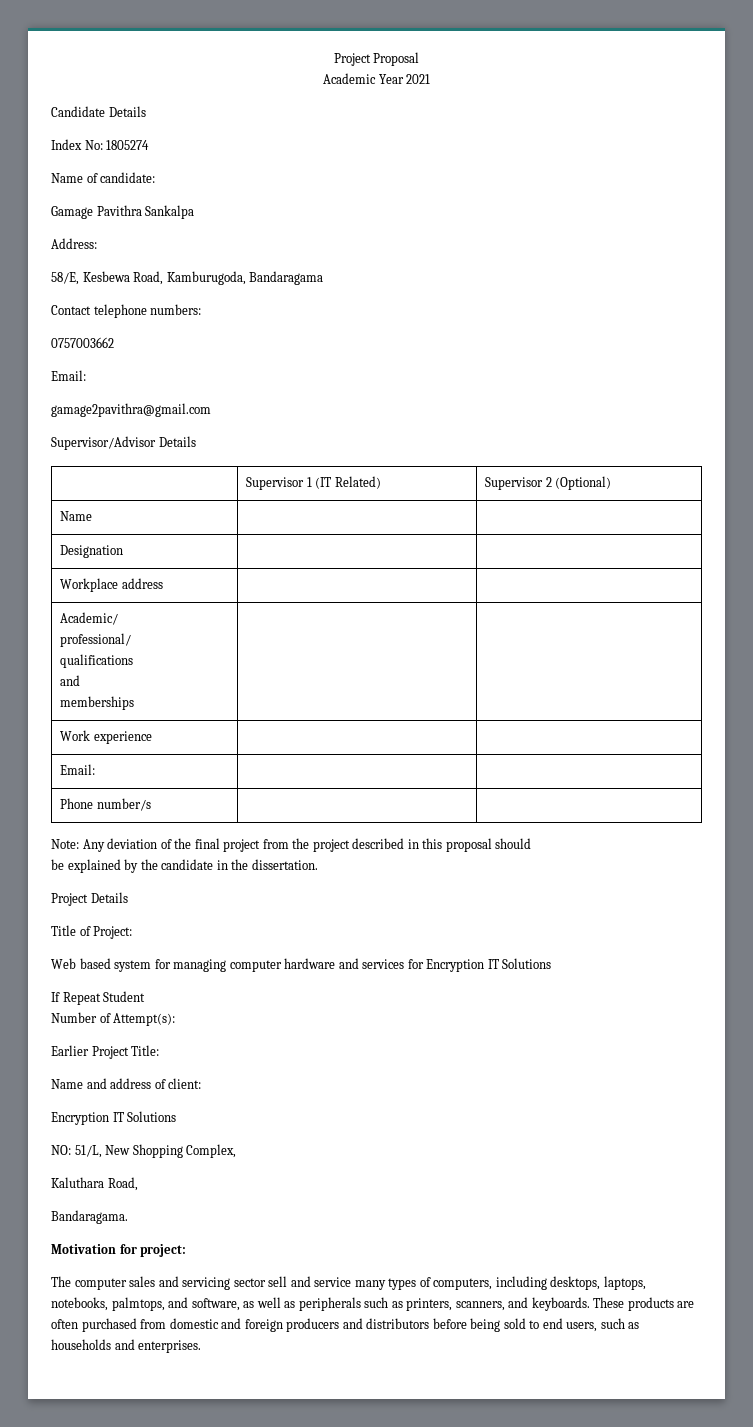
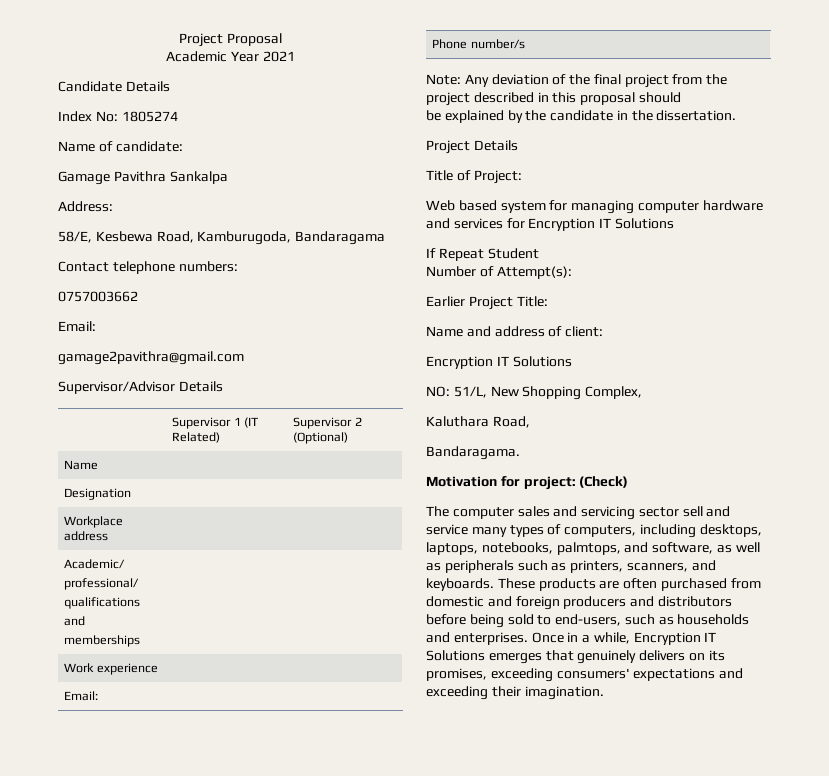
(187, 1250) none -> [579,476,629,488] (Check)
[542,1318,598,1332] end users, -> [555,614,622,626] end-users,
(202, 1346) none -> [531,632,717,645] [426,650,725,664] [426,668,744,682] [426,686,604,700] Once in a while, Encryption IT Solutions emerges that genuinely delivers on its promises, exceeding consumers' expectations and exceeding their imagination.

